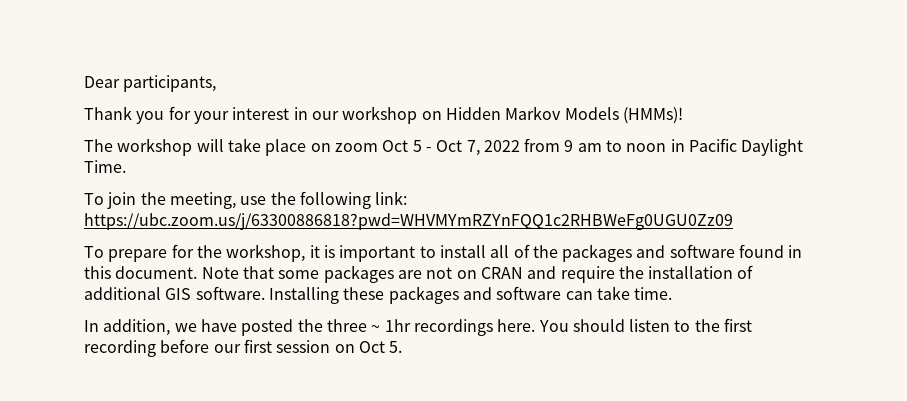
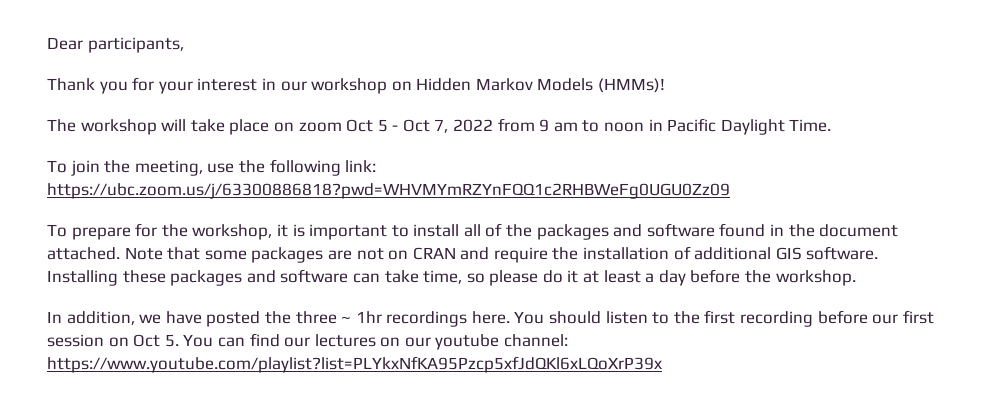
[84,266,198,279] this document. -> [788,224,899,237] [47,247,120,260] the document attached.
[634,287,673,300] time. -> [423,269,856,286] time, so please do it at least a day before the workshop.
(403, 347) none -> [183,333,569,350] [47,356,662,373] You can find our lectures on our youtube channel: https://www.youtube.com/playlist?list=PLYkxNfKA95Pzcp5xfJdQKl6xLQoXrP39x

